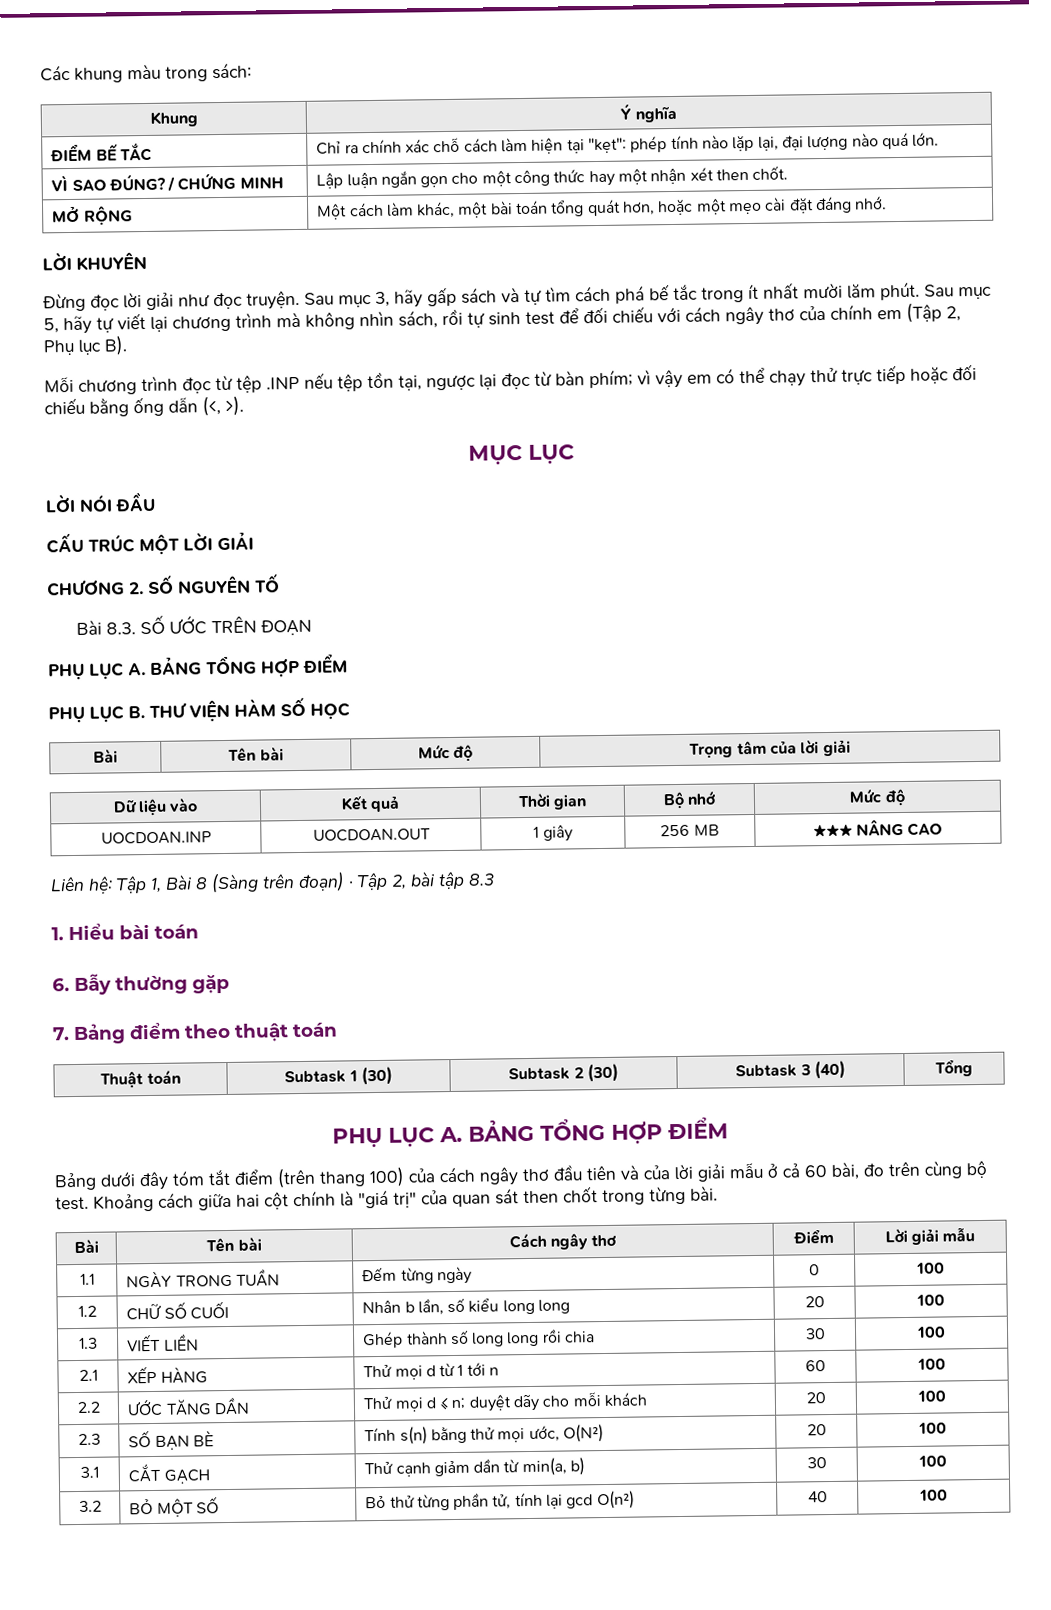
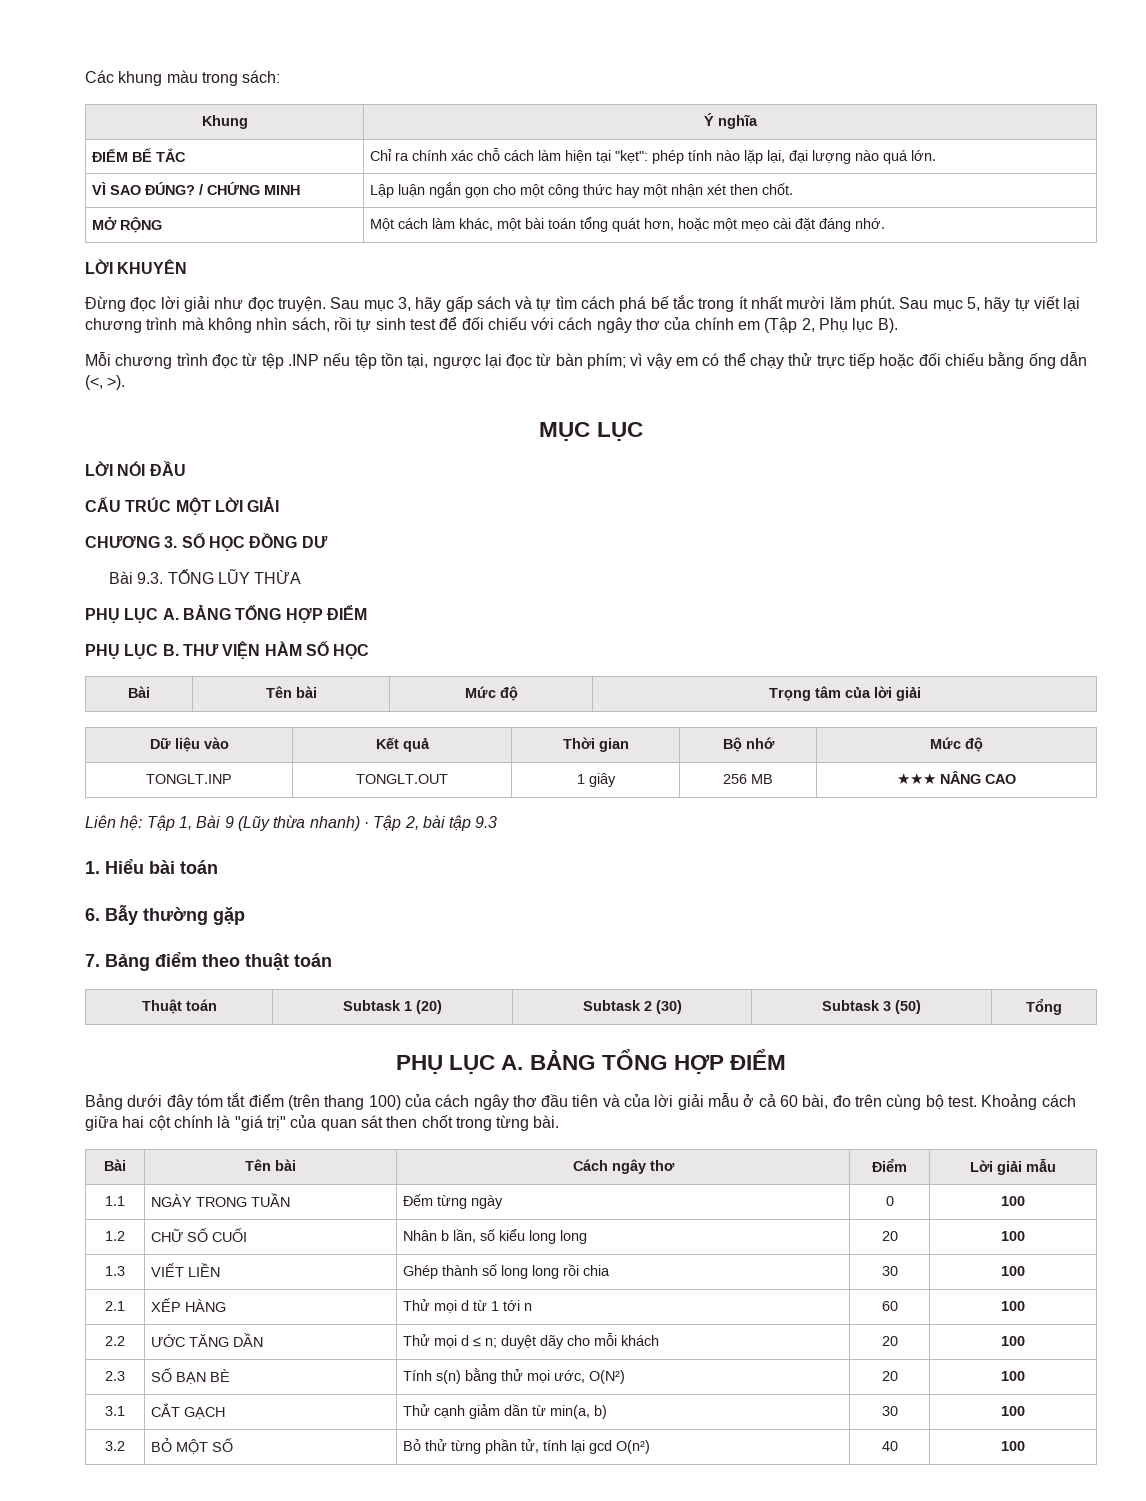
[129,573,280,595] [76,614,313,636] 2. SỐ NGUYÊN TỐ // Bài 8.3. SỐ ƯỚC TRÊN ĐOẠN -> [164,533,328,551] [109,569,302,584] 3. SỐ HỌC ĐỒNG DƯ // Bài 9.3. TỔNG LŨY THỪA
[100,831,212,845] [312,828,431,842] UOCDOAN.INP | UOCDOAN.OUT -> [146,774,232,784] [355,774,448,784] TONGLT.INP | TONGLT.OUT
[195,871,345,894] 8 (Sàng trên đoạn) -> [224,815,360,831] 9 (Lũy thừa nhanh)
[468,873,495,886] 8.3 -> [475,816,498,828] 9.3
[360,1066,393,1086] (30) -> [415,1000,442,1014] (20)
[813,1060,846,1080] (40) -> [895,1000,921,1014] (50)

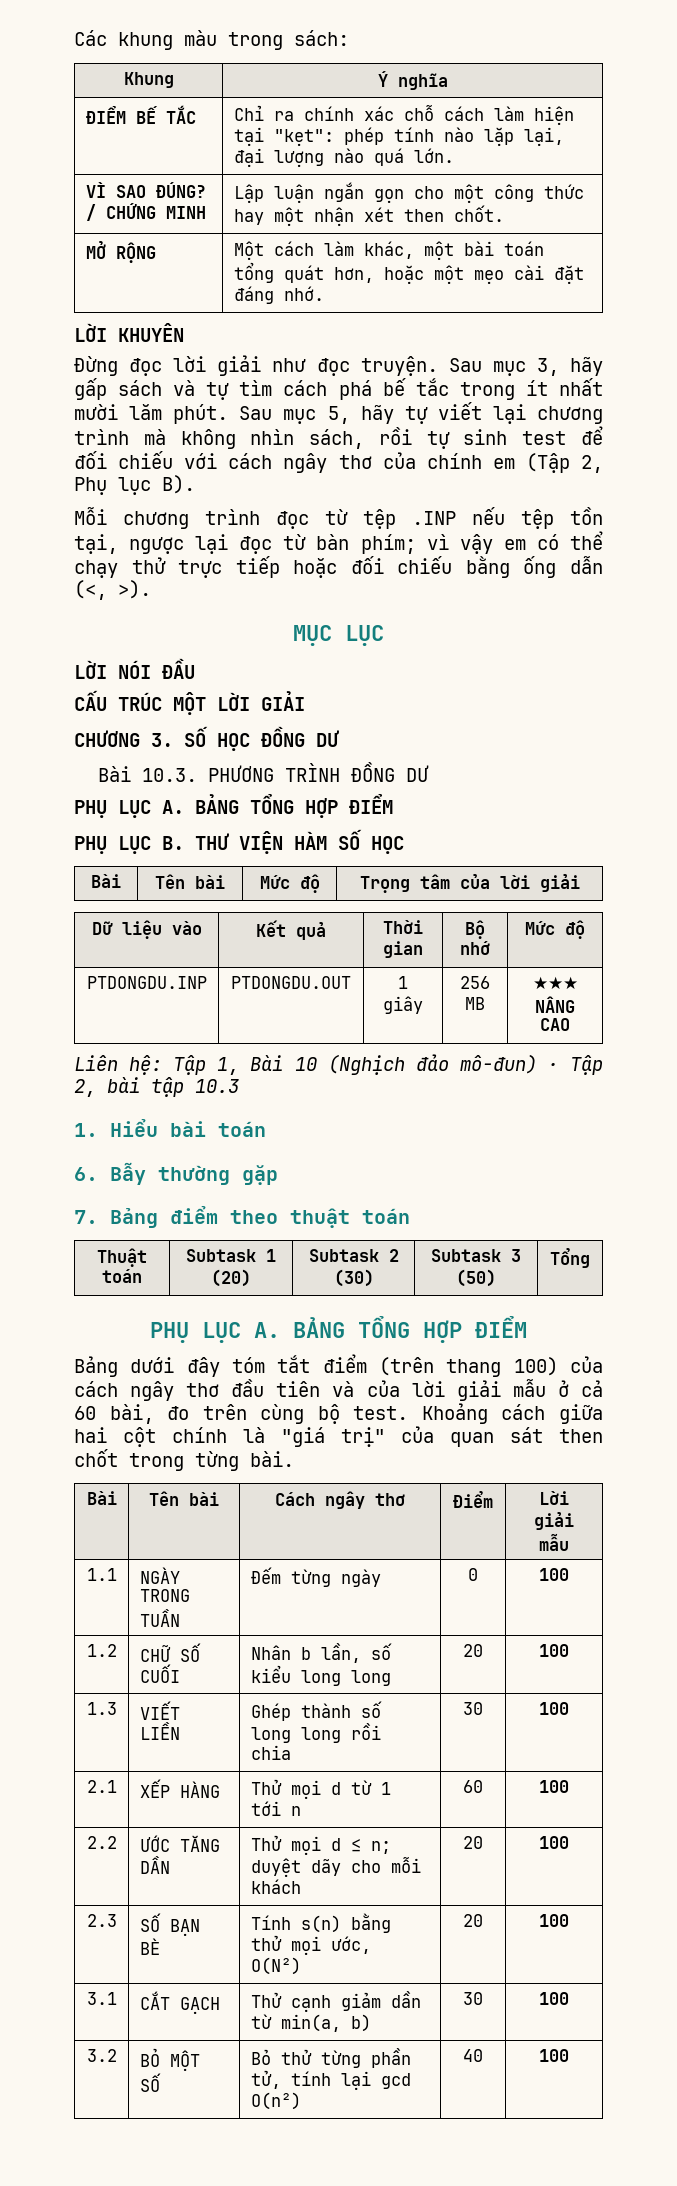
[137,569,302,584] 9.3. TỔNG LŨY THỪA -> [141,762,429,782] 10.3. PHƯƠNG TRÌNH ĐỒNG DƯ
[146,774,232,784] [355,774,448,784] TONGLT.INP | TONGLT.OUT -> [86,976,207,989] [231,976,351,989] PTDONGDU.INP | PTDONGDU.OUT
[224,815,360,831] 9 (Lũy thừa nhanh) -> [294,1054,537,1075] 10 (Nghịch đảo mô-đun)
[475,816,498,828] 9.3 -> [195,1079,239,1093] 10.3

